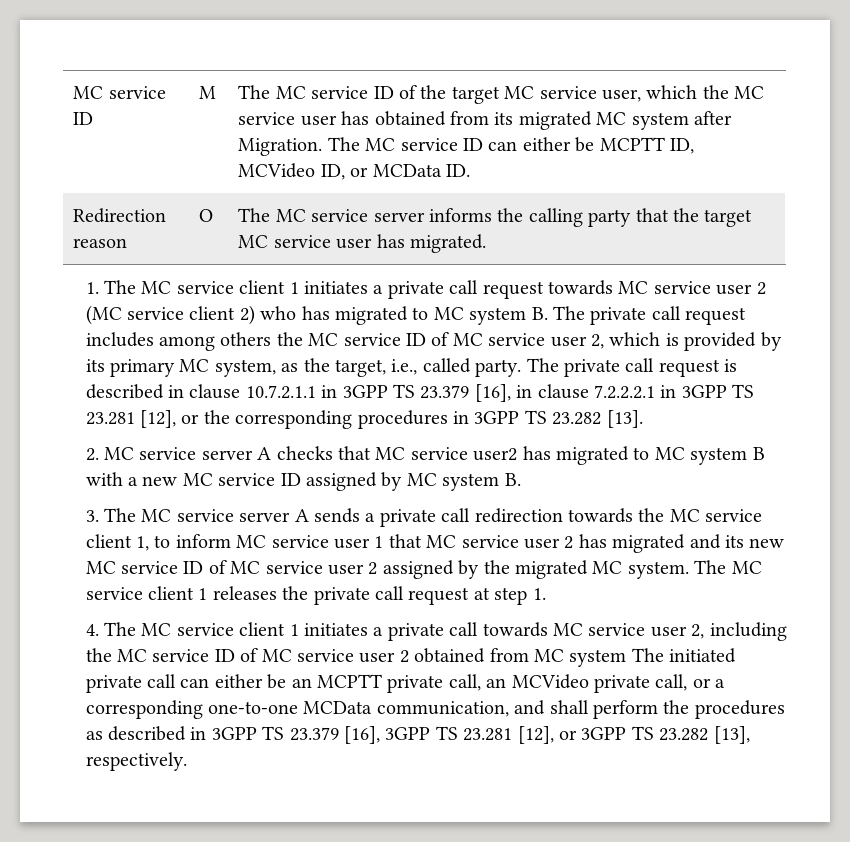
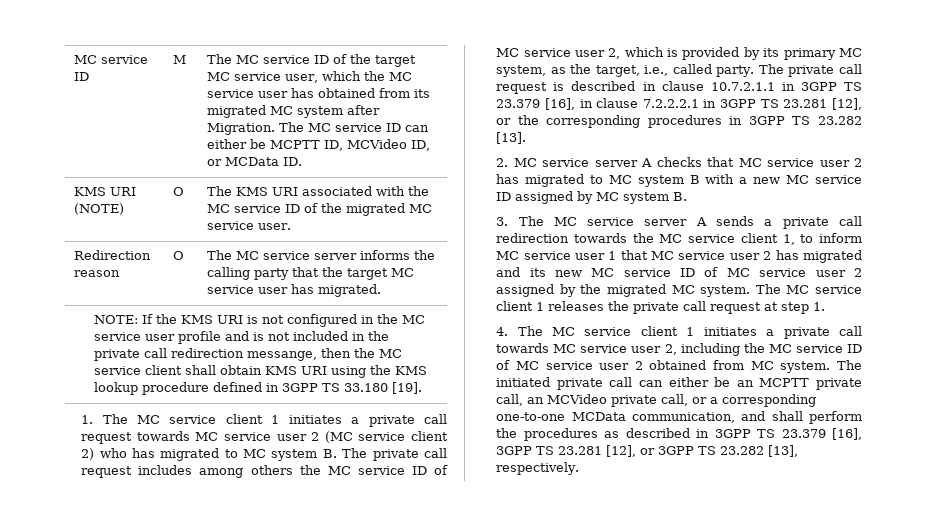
(470, 170) none -> [74,187,137,196] [74,203,125,215] [173,187,185,196] [207,186,430,196] [207,203,433,216] [207,221,292,230] // KMS URI (NOTE) | O | The KMS URI associated with the MC service ID of the migrated MC service user.
(486, 243) none -> [93,314,425,327] [93,331,389,344] [93,348,402,361] [93,365,427,378] [93,382,422,395] // NOTE: If the KMS URI is not configured in the MC service user profile and is not included in the private call redirection messange, then the MC service client shall obtain KMS URI using the KMS lookup procedure defined in 3GPP TS 33.180 [19].
[473,448,518,461] user2 -> [819,158,862,167] user 2
[569,649,627,667] system -> [780,361,831,373] system.

